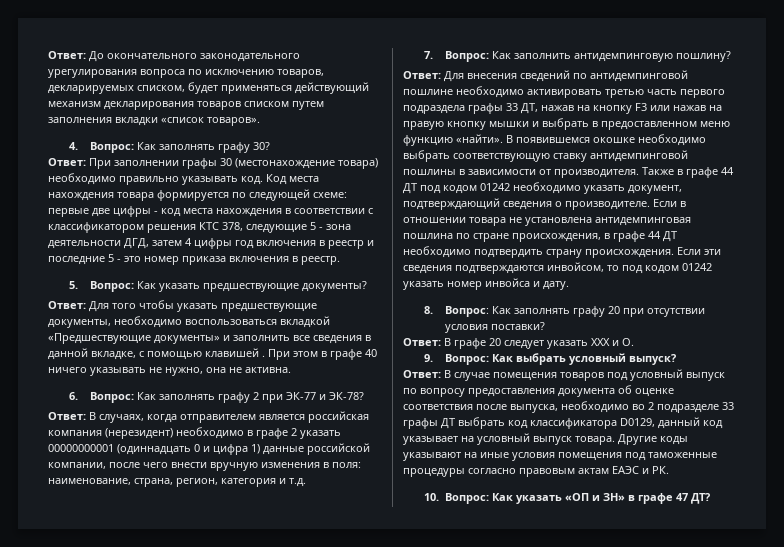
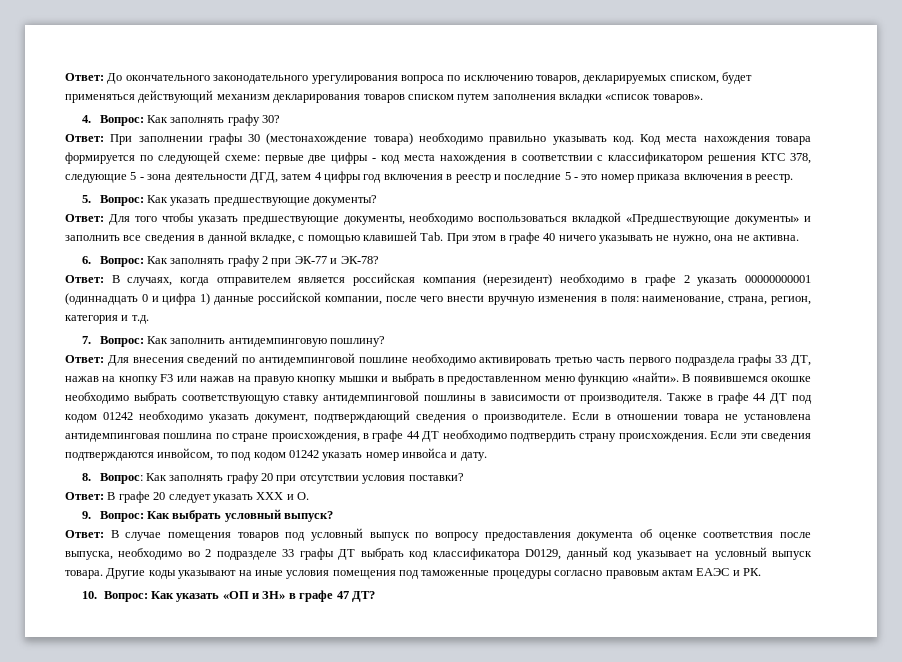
[262,355,265,357] . -> [420,232,444,241] Tab.

